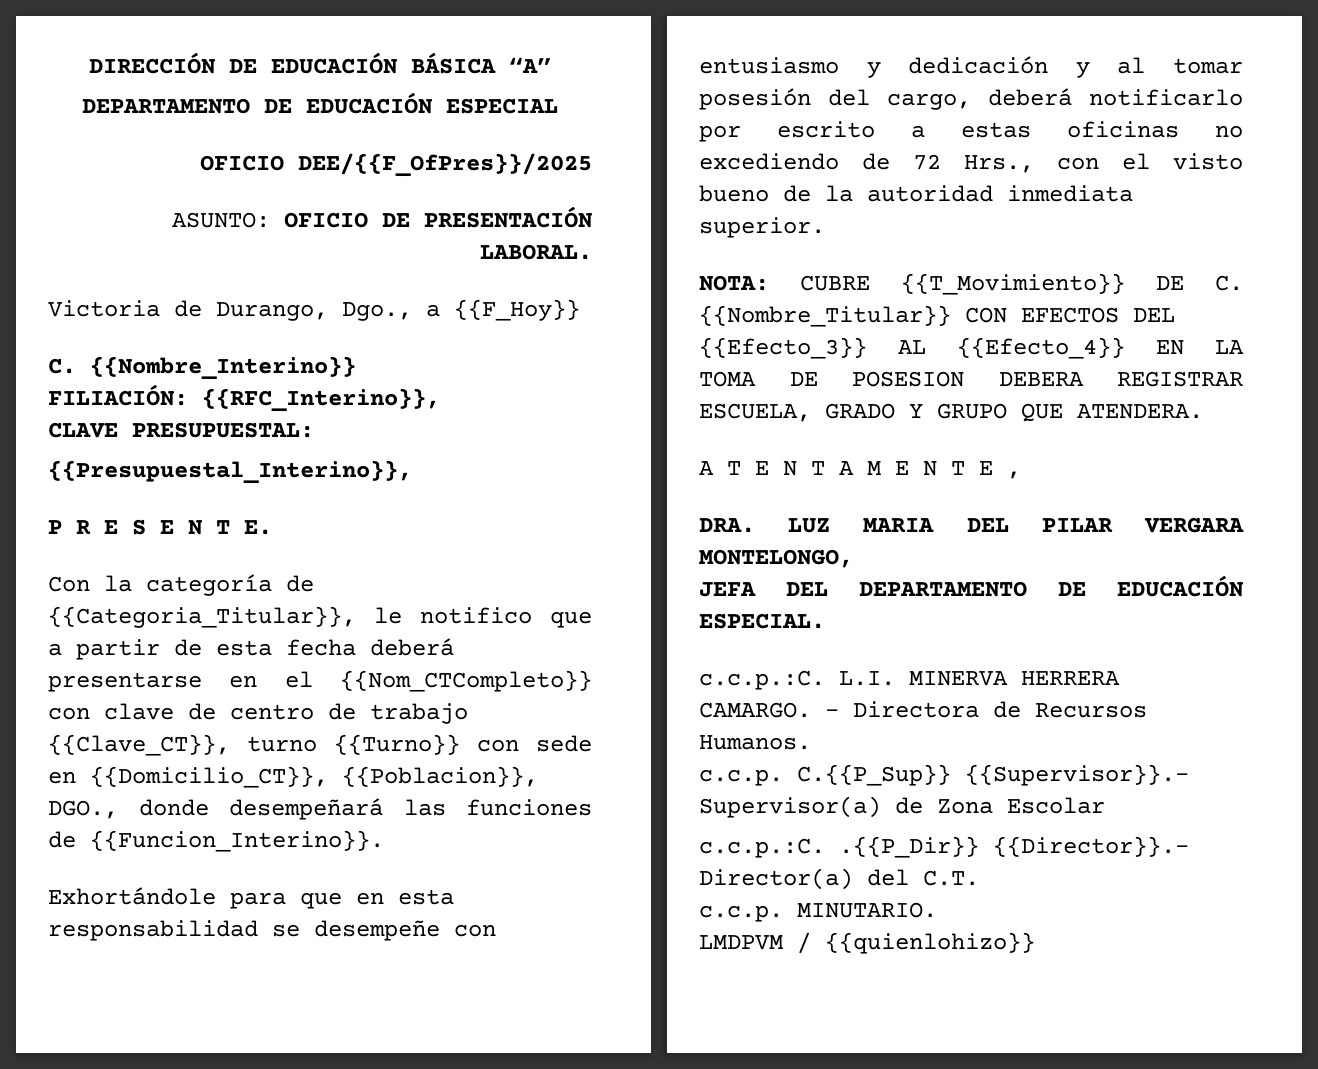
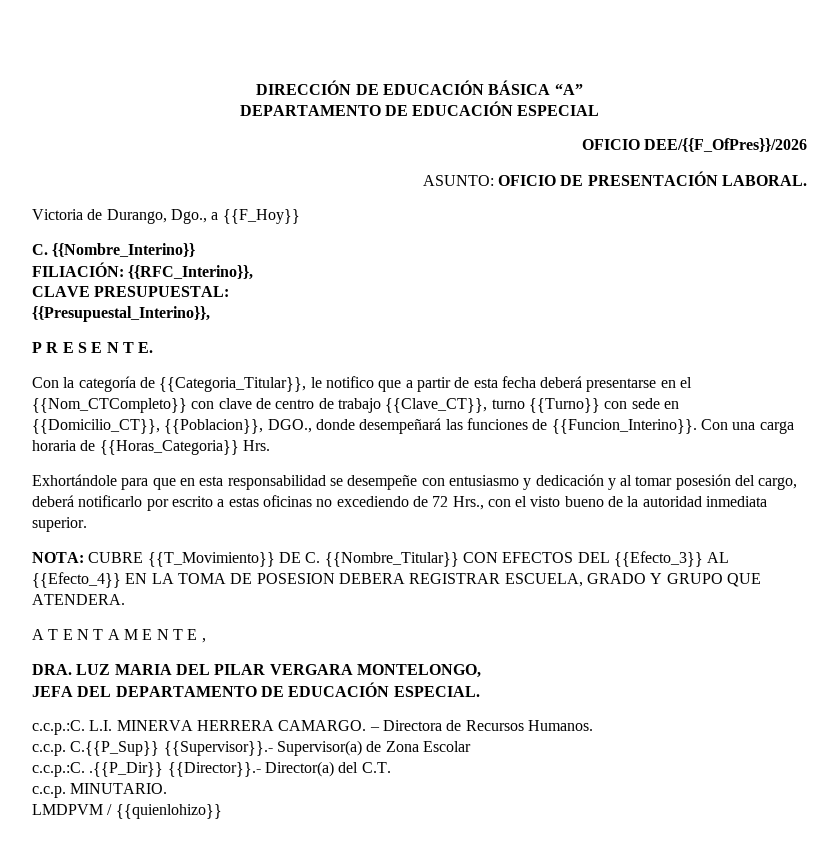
[298,153,592,177] DEE/{{F_OfPres}}/2025 -> [644,138,808,152] DEE/{{F_OfPres}}/2026
(384, 841) none -> [700,419,794,434] [32,440,270,455] Con una carga horaria de {{Horas_Categoria}} Hrs.

